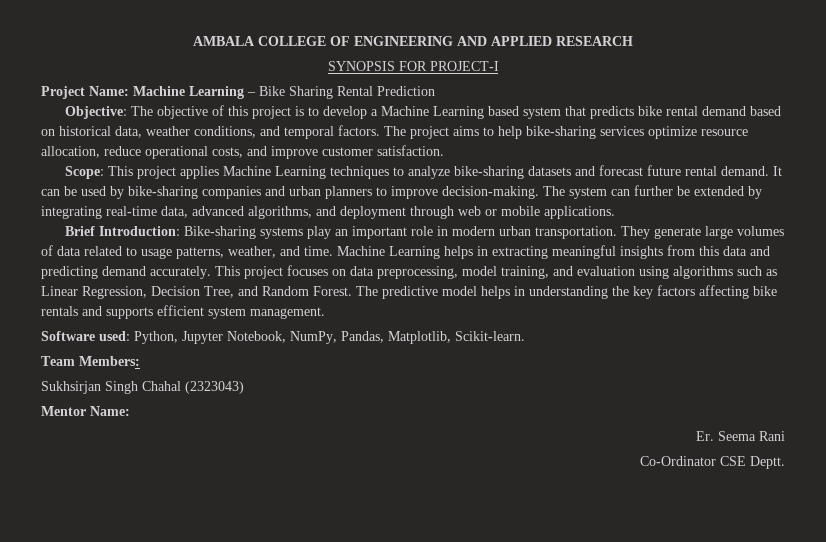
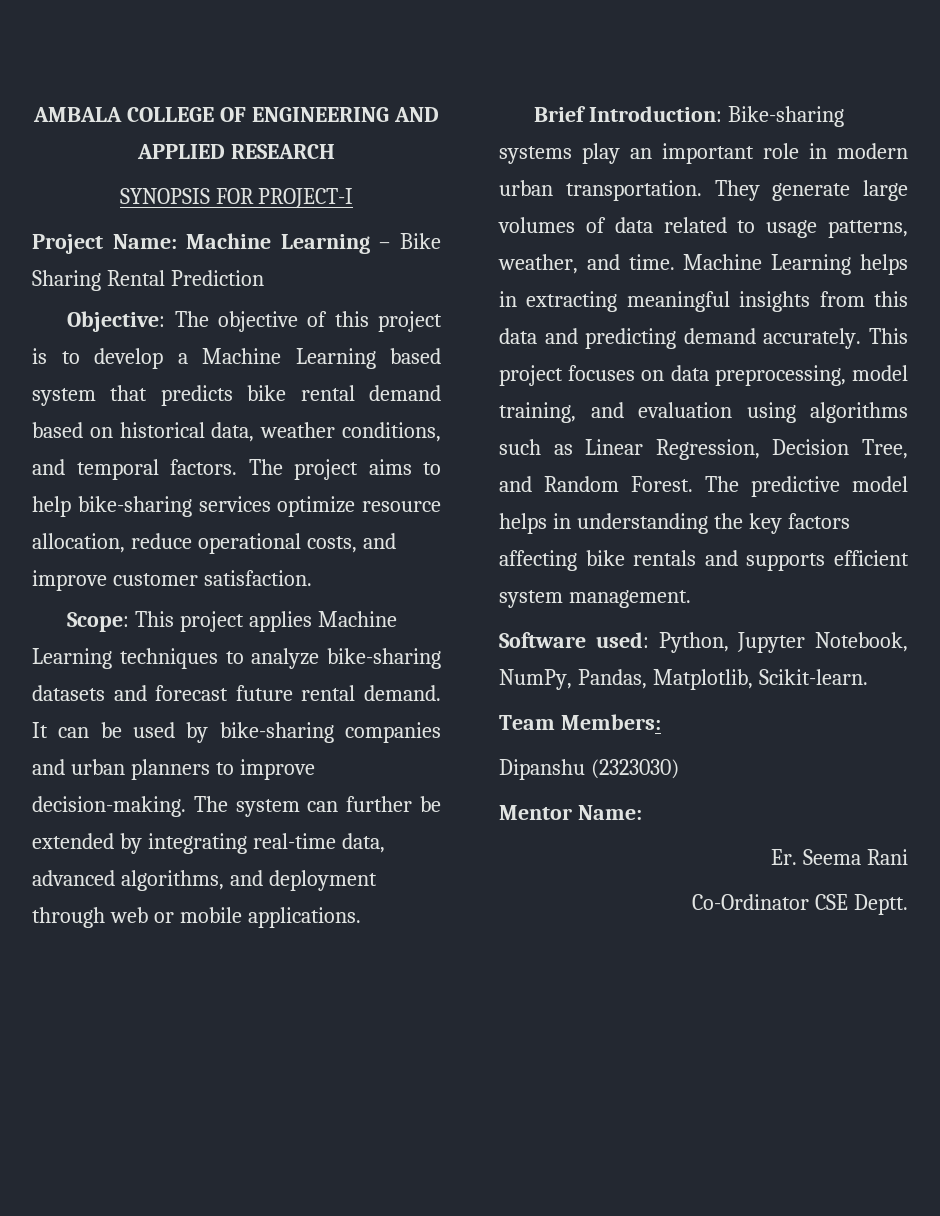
[41,381,244,394] Sukhsirjan Singh Chahal (2323043) -> [499,759,679,780] Dipanshu (2323030)

